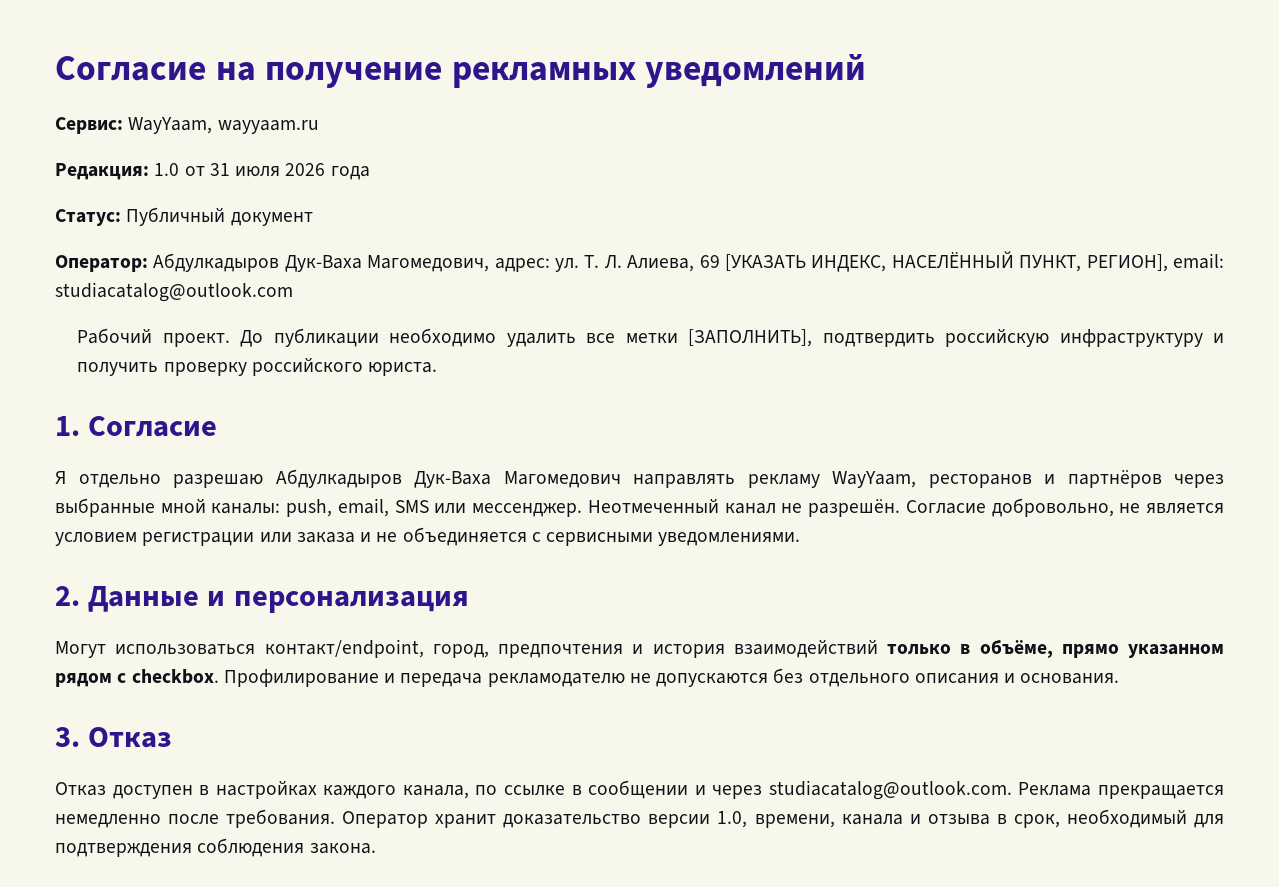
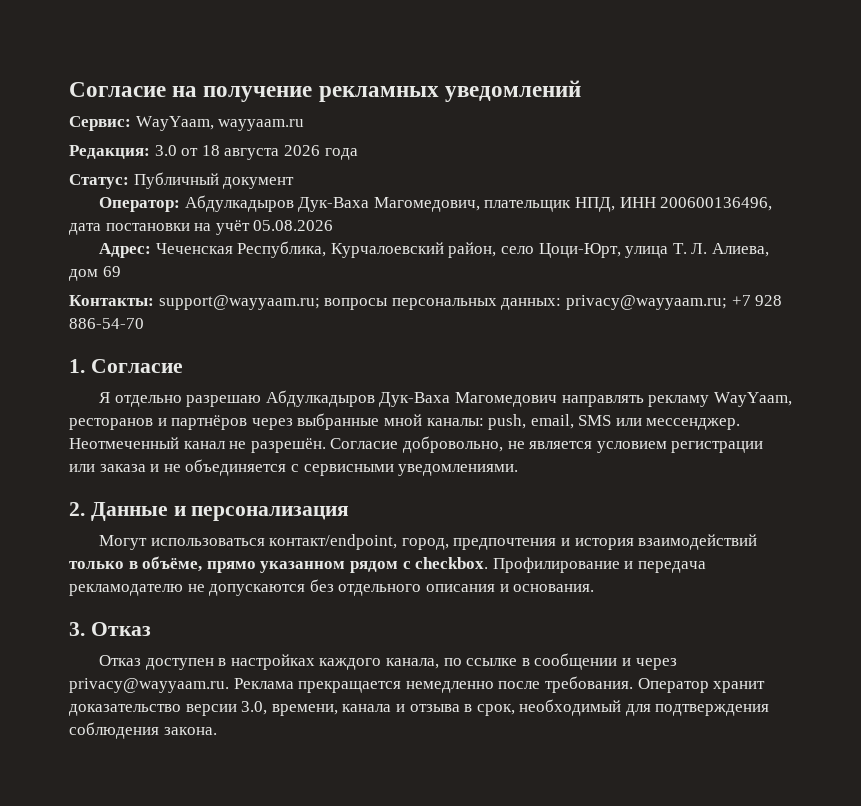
[154,163,281,177] 1.0 от 31 июля -> [154,145,280,160] 3.0 от 18 августа
[494,258,580,272] адрес: ул. -> [484,197,773,212] [69,220,334,235] [99,241,669,258] плательщик НПД, ИНН 200600136496, дата постановки на учёт 05.08.2026 // Адрес: Чеченская Республика, Курчалоевский район, село Цоци-Юрт, улица
(695, 263) none -> [69,269,98,281] дом
[725,251,1224,272] [55,282,293,302] [77,328,1224,347] [77,357,438,376] [УКАЗАТЬ ИНДЕКС, НАСЕЛЁННЫЙ ПУНКТ, РЕГИОН], email: studiacatalog@outlook.com // Рабочий проект. До публикации необходимо удалить все метки [ЗАПОЛНИТЬ], подтвердить российскую инфраструктуру и получить проверку российского юриста. -> [69,295,783,310] [69,318,144,329] // Контакты: support@wayyaam.ru; вопросы персональных данных: privacy@wayyaam.ru; +7 928 886-54-70
[768,780,1012,800] studiacatalog@outlook.com. -> [69,678,229,693] privacy@wayyaam.ru.
[717,811,748,828] 1.0, -> [241,701,268,715] 3.0,

